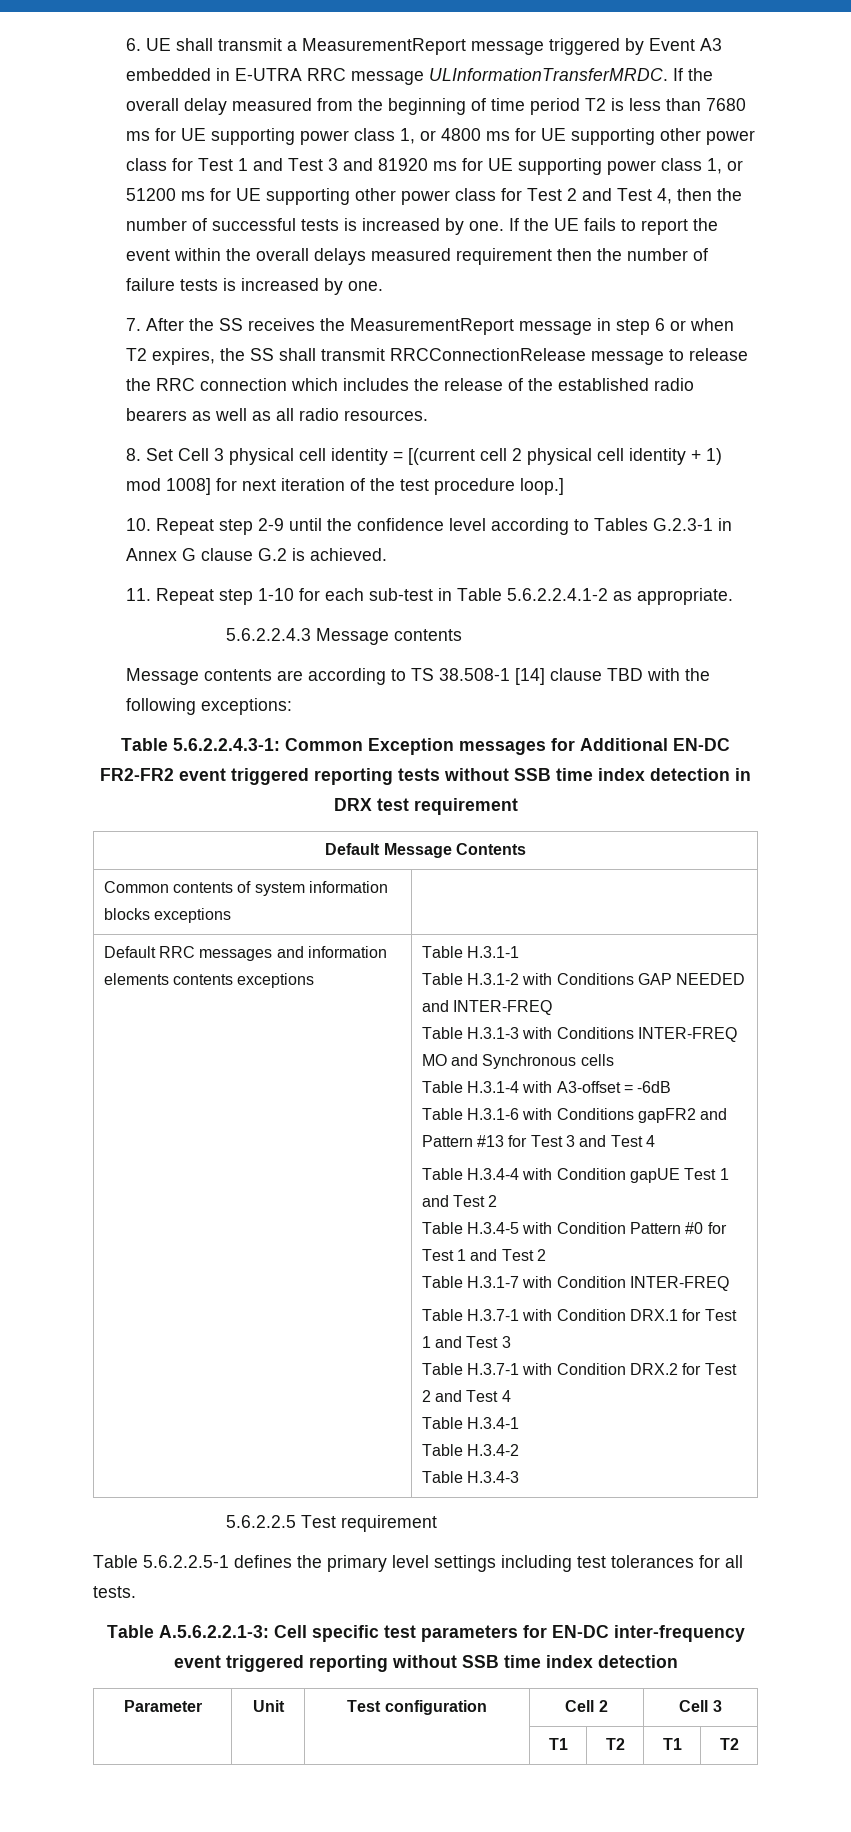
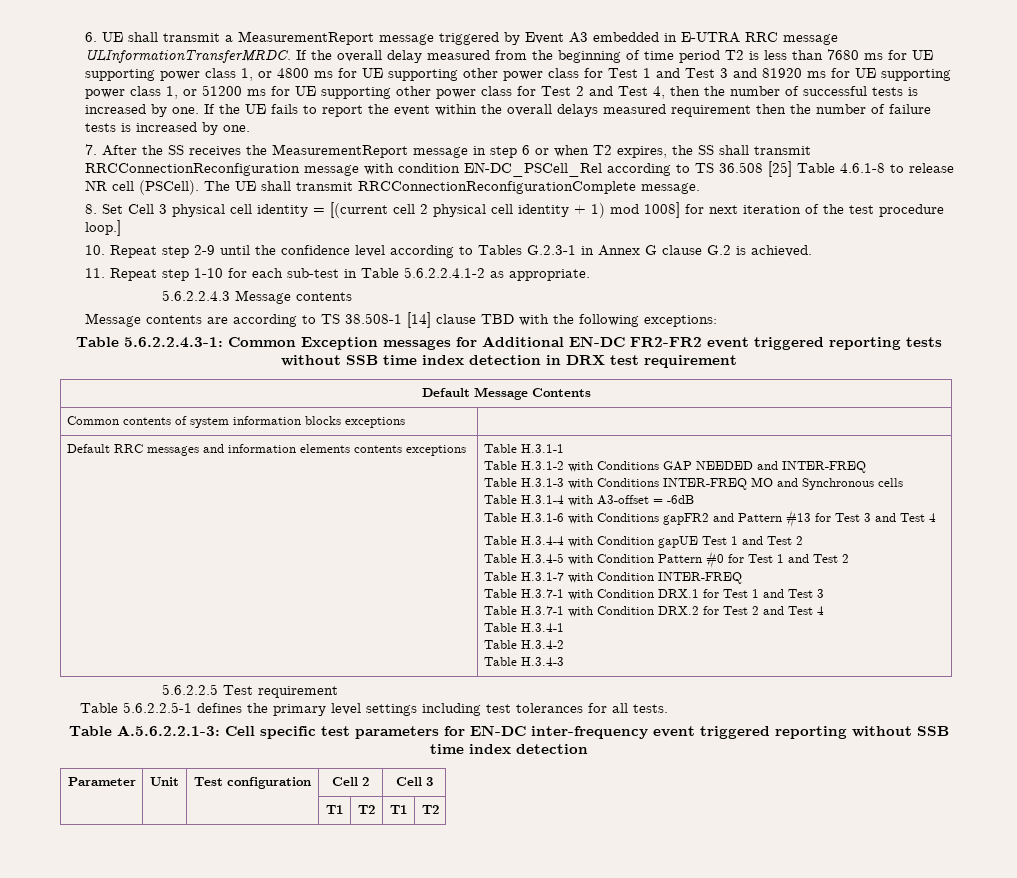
[390,348,749,365] [126,378,695,391] [126,408,429,421] RRCConnectionRelease message to release the RRC connection which includes the release of the established radio bearers as well as all radio resources. -> [85,161,955,177] [85,180,701,195] RRCConnectionReconfiguration message with condition EN-DC_PSCell_Rel according to TS 36.508 [25] Table 4.6.1-8 to release NR cell (PSCell). The UE shall transmit RRCConnectionReconfigurationComplete message.

